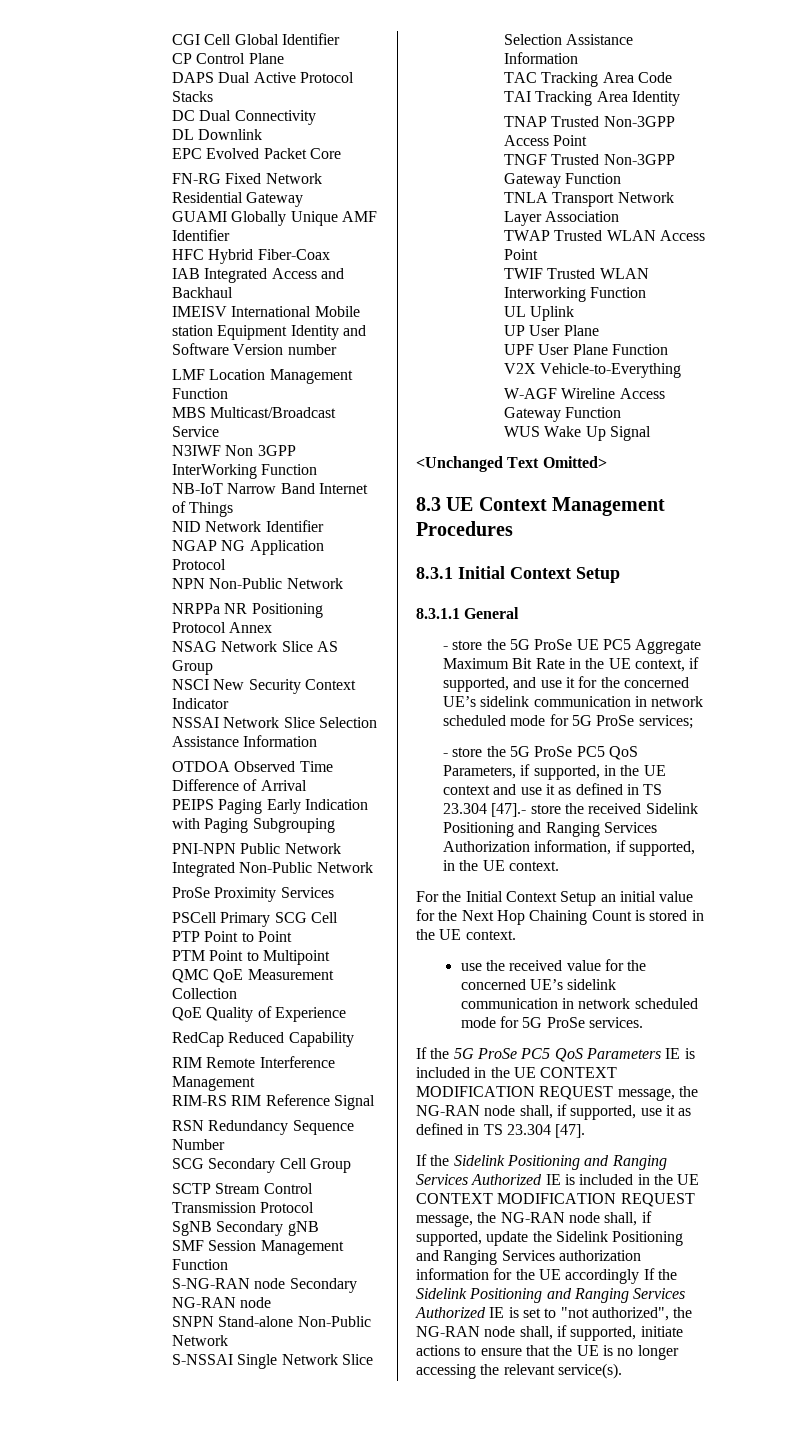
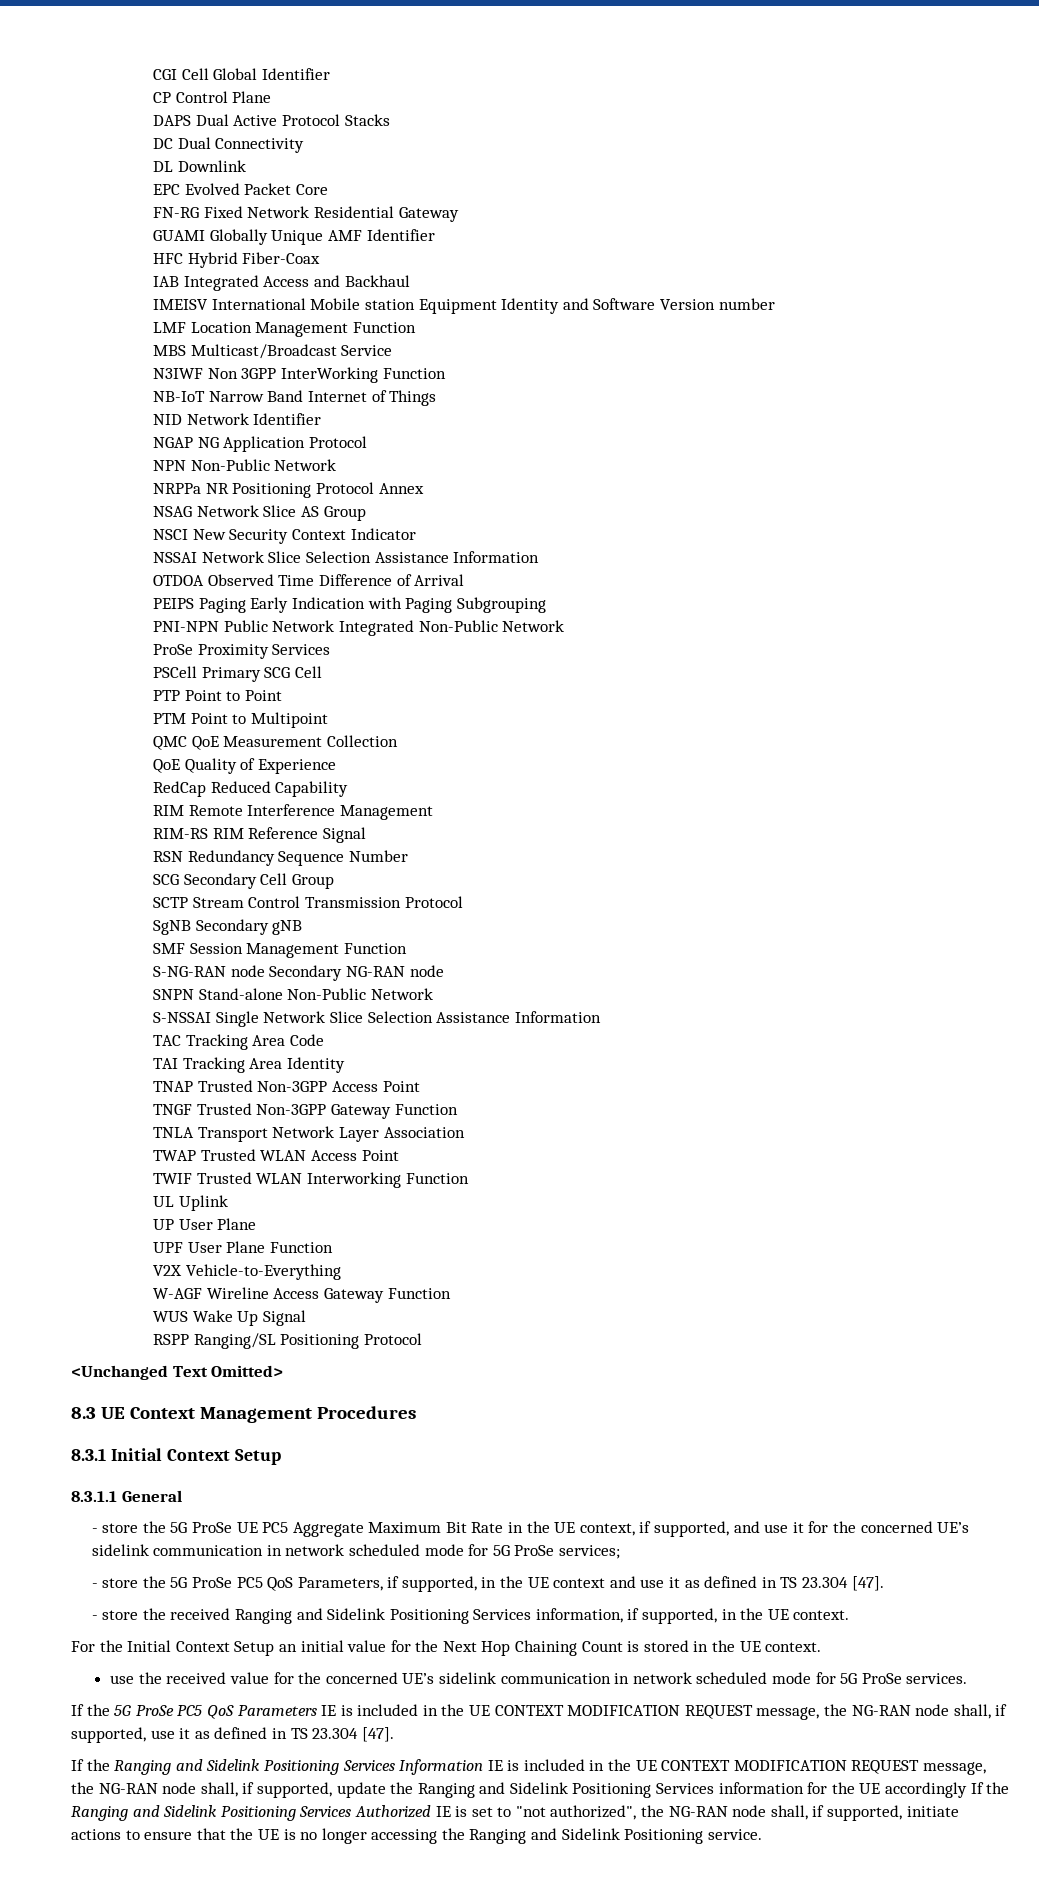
(651, 433) none -> [153,1333,423,1349] // RSPP Ranging/SL Positioning Protocol
[491,803,527,817] [47].- -> [851,1576,884,1591] [91,1615,98,1620] [47]. // -
[645,803,698,814] [443,822,658,837] [443,841,531,852] Sidelink Positioning and Ranging Services Authorization -> [234,1608,532,1624] Ranging and Sidelink Positioning Services
[453,1155,667,1170] [416,1174,543,1185] Sidelink Positioning and Ranging Services Authorized -> [114,1759,484,1775] Ranging and Sidelink Positioning Services Information
[555,1231,684,1246] [416,1250,641,1265] Sidelink Positioning and Ranging Services authorization -> [417,1782,715,1798] Ranging and Sidelink Positioning Services
[416,1288,629,1303] Sidelink Positioning and Ranging -> [71,1805,296,1821] Ranging and Sidelink Positioning
[503,1363,622,1379] relevant service(s). -> [469,1828,762,1844] Ranging and Sidelink Positioning service.

